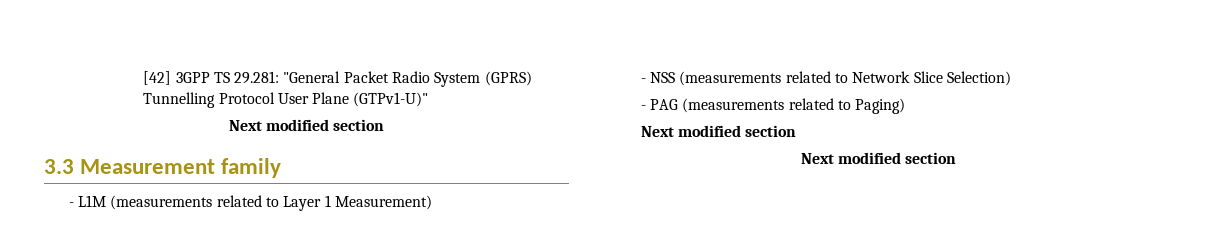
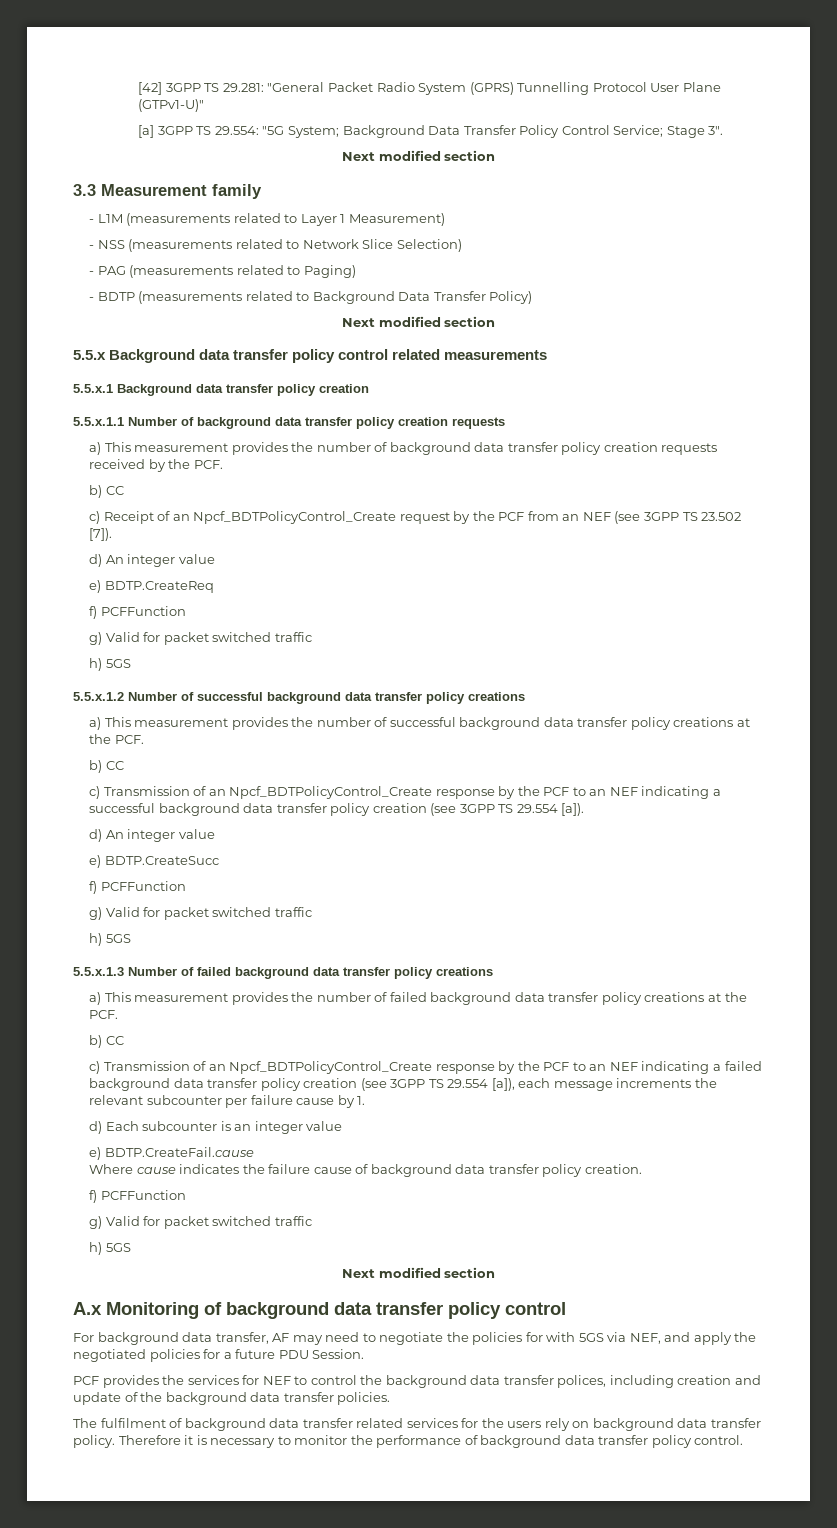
(429, 99) none -> [138,125,724,138] // [a] 3GPP TS 29.554: "5G System; Background Data Transfer Policy Control Service; Stage 3".
[640,125,797,137] [800,152,957,164] Next modified section // Next modified section -> [89,291,533,304] [341,316,496,327] [73,349,548,363] [73,384,369,396] [73,417,505,429] [89,442,718,455] [89,459,223,472] [89,485,124,498] [89,511,742,524] [89,528,113,541] [89,554,215,567] [89,580,214,593] [89,606,186,619] [89,632,312,645] [89,658,131,671] [73,692,525,704] [89,717,750,730] [89,734,144,744] [89,760,124,773] [89,786,721,799] [89,803,585,816] [89,829,215,842] [89,855,219,868] [89,881,186,894] [89,907,312,920] [89,933,131,946] [73,967,493,979] [89,992,747,1005] [89,1010,119,1019] [89,1035,124,1048] [89,1061,762,1074] [89,1078,717,1091] [89,1095,366,1108] [89,1121,343,1134] [89,1147,254,1160] [89,1164,642,1177] [89,1190,186,1203] [89,1216,312,1229] [89,1242,131,1255] [341,1267,496,1278] [73,1302,566,1319] [73,1332,757,1345] [73,1349,365,1362] [73,1375,761,1388] [73,1392,391,1405] [73,1418,761,1431] [73,1435,744,1448] - BDTP (measurements related to Background Data Transfer Policy) // Next modified section // 5.5.x Background data transfer policy control related measurements // 5.5.x.1 Background data transfer policy creation // 5.5.x.1.1 Number of background data transfer policy creation requests // a) This measurement provides the number of background data transfer policy creation requests received by the PCF. // b) CC // c) Receipt of an Npcf_BDTPolicyControl_Create request by the PCF from an NEF (see 3GPP TS 23.502 [7]). // d) An integer value // e) BDTP.CreateReq // f) PCFFunction // g) Valid for packet switched traffic // h) 5GS // 5.5.x.1.2 Number of successful background data transfer policy creations // a) This measurement provides the number of successful background data transfer policy creations at the PCF. // b) CC // c) Transmission of an Npcf_BDTPolicyControl_Create response by the PCF to an NEF indicating a successful background data transfer policy creation (see 3GPP TS 29.554 [a]). // d) An integer value // e) BDTP.CreateSucc // f) PCFFunction // g) Valid for packet switched traffic // h) 5GS // 5.5.x.1.3 Number of failed background data transfer policy creations // a) This measurement provides the number of failed background data transfer policy creations at the PCF. // b) CC // c) Transmission of an Npcf_BDTPolicyControl_Create response by the PCF to an NEF indicating a failed background data transfer policy creation (see 3GPP TS 29.554 [a]), each message increments the relevant subcounter per failure cause by 1. // d) Each subcounter is an integer value // e) BDTP.CreateFail.cause // Where cause indicates the failure cause of background data transfer policy creation. // f) PCFFunction // g) Valid for packet switched traffic // h) 5GS // Next modified section // A.x Monitoring of background data transfer policy control // For background data transfer, AF may need to negotiate the policies for with 5GS via NEF, and apply the negotiated policies for a future PDU Session. // PCF provides the services for NEF to control the background data transfer polices, including creation and update of the background data transfer policies. // The fulfilment of background data transfer related services for the users rely on background data transfer policy. Therefore it is necessary to monitor the performance of background data transfer policy control.

